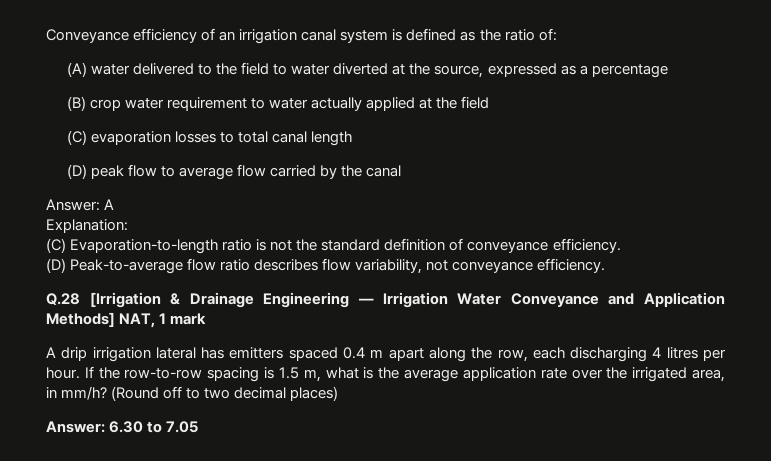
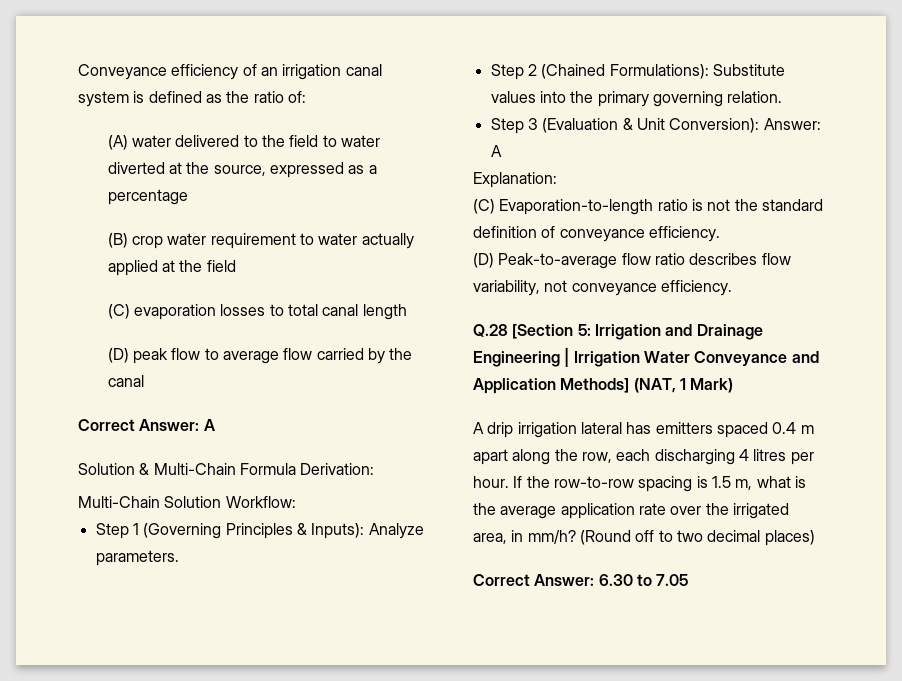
(402, 171) none -> [78,419,215,431] [78,463,375,475] [78,496,296,508] [95,523,424,539] [95,550,179,566] [490,64,785,80] [490,91,783,107] [490,118,760,134] Correct Answer: A // Solution & Multi-Chain Formula Derivation: // Multi-Chain Solution Workflow: // Step 1 (Governing Principles & Inputs): Analyze parameters. // Step 2 (Chained Formulations): Substitute values into the primary governing relation. // Step 3 (Evaluation & Unit Conversion):
[89,292,181,308] [Irrigation & -> [512,324,693,340] [Section 5: Irrigation and
[358,298,374,304] — -> [564,347,570,367] |
[119,313,207,328] NAT, 1 mark -> [633,378,734,393] (NAT, 1 Mark)
(339, 393) none -> [473,574,530,586] Correct

